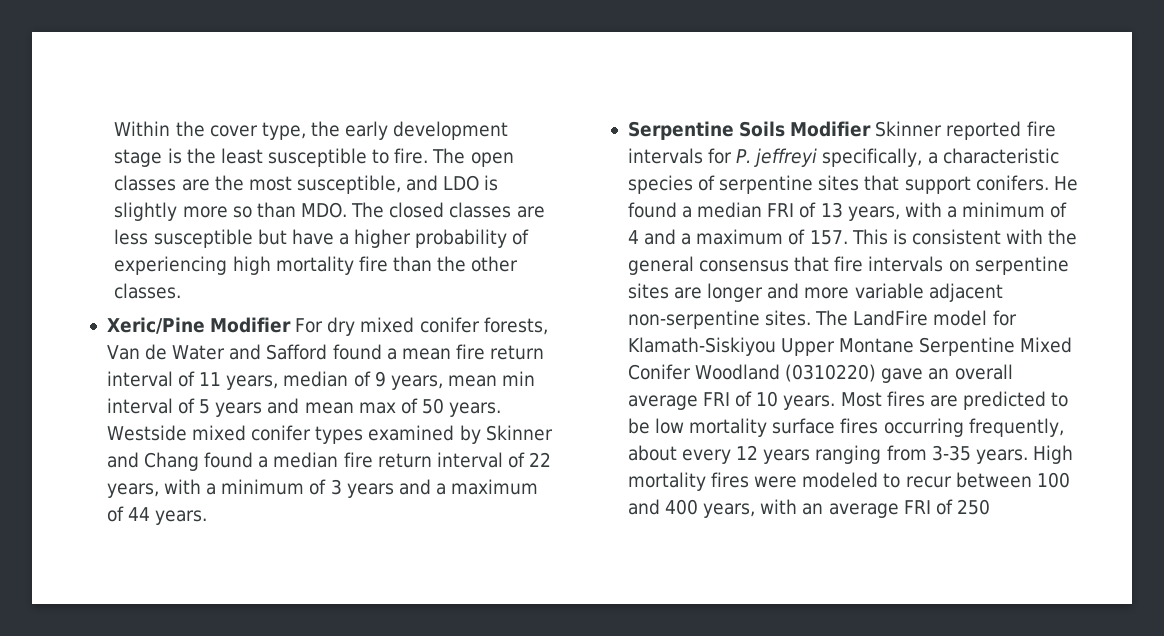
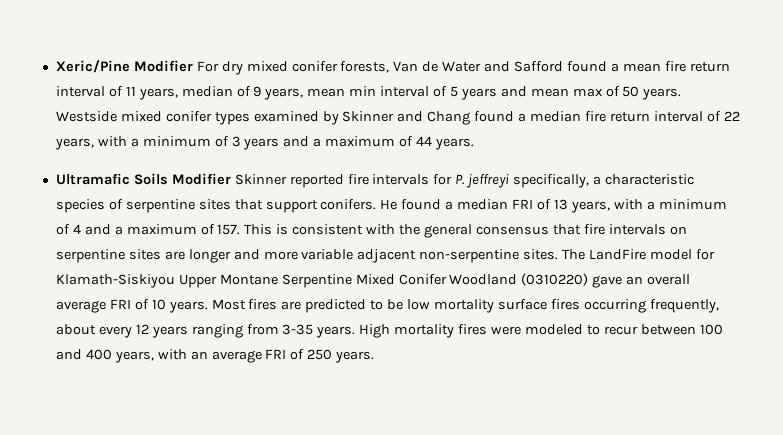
[114,121,509,140] [114,148,514,167] [114,175,499,194] [114,202,545,221] [114,229,530,248] [114,256,519,275] [114,283,182,299] Within the cover type, the early development stage is the least susceptible to fire. The open classes are the most susceptible, and LDO is slightly more so than MDO. The closed classes are less susceptible but have a higher probability of experiencing high mortality fire than the other classes. // -> (55, 66) none
[627,121,734,140] Serpentine -> [55,173,130,185] Ultramafic
(990, 507) none -> [335,351,375,363] years.

